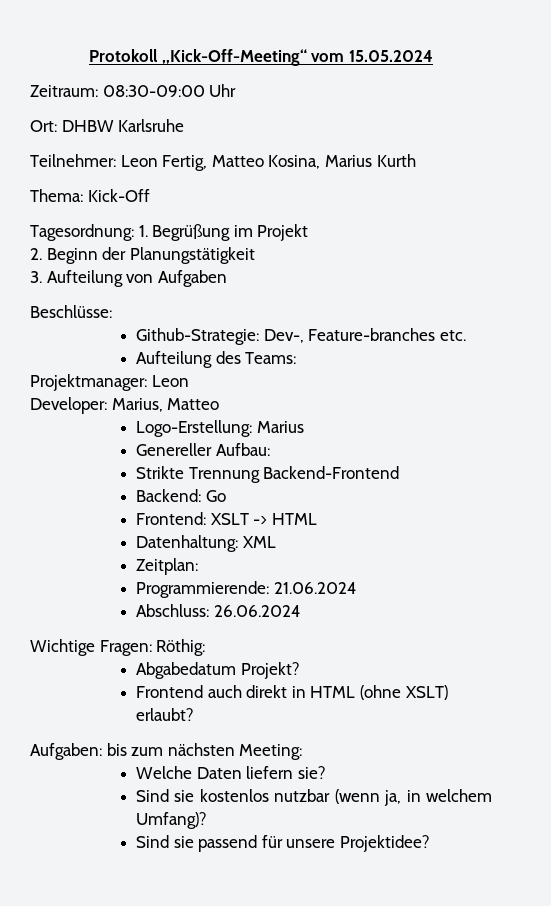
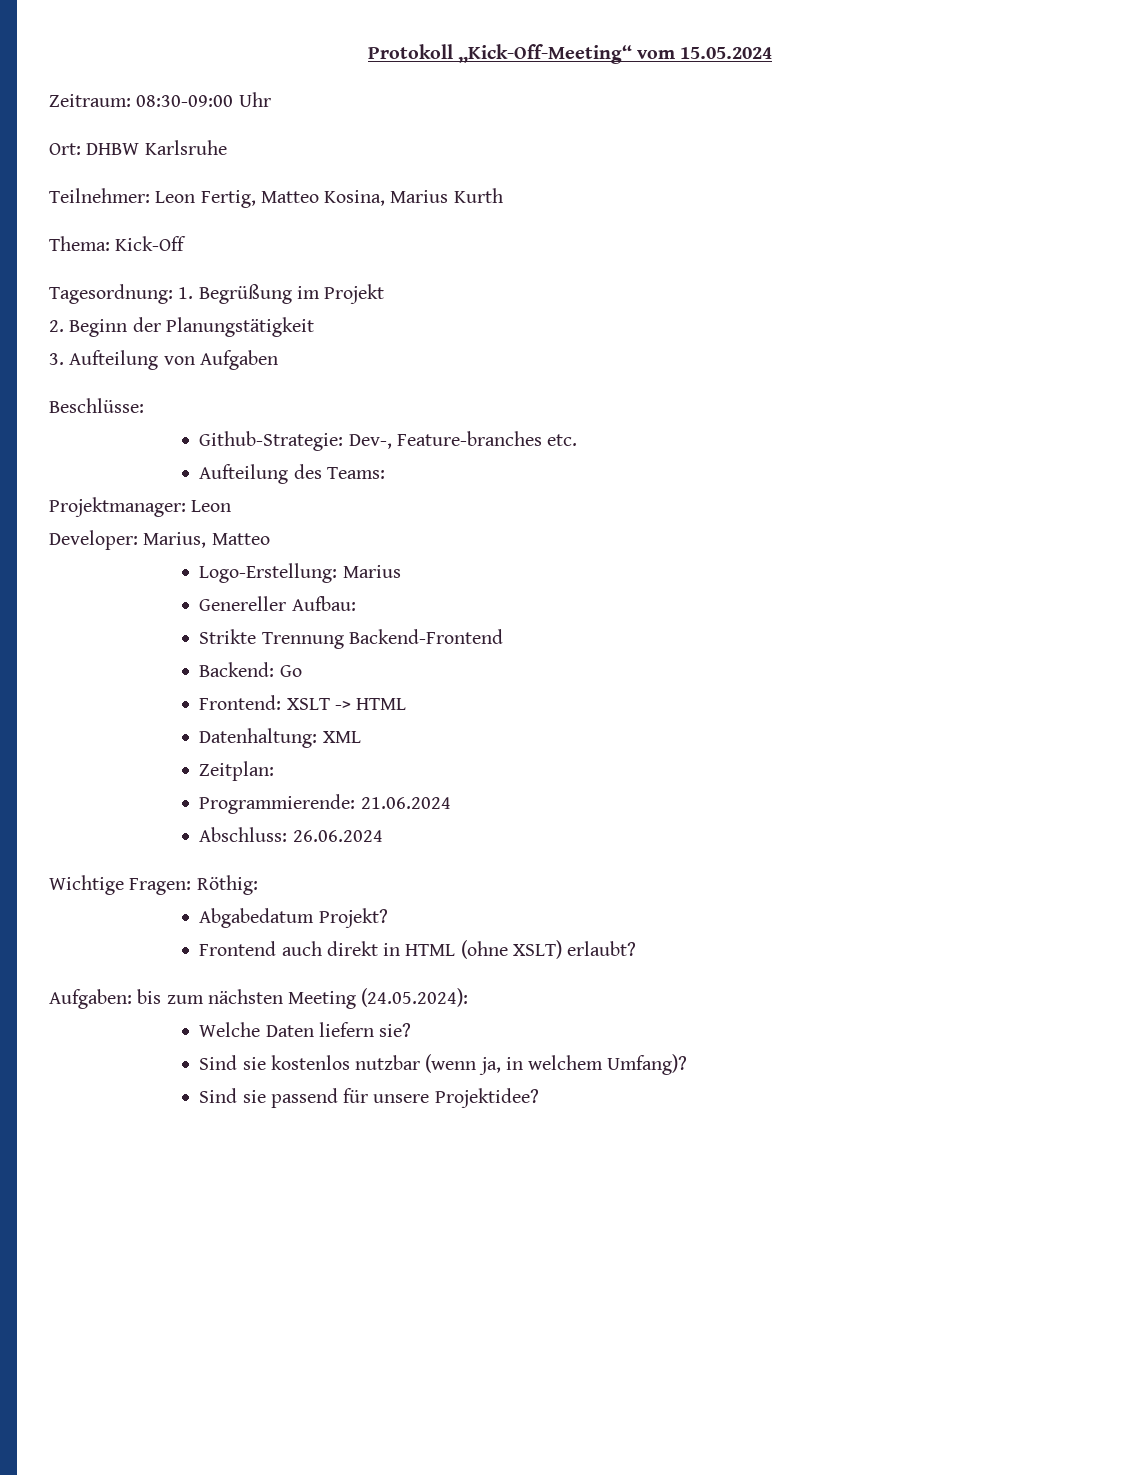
[239,744,303,760] Meeting: -> [288,988,469,1009] Meeting (24.05.2024):

